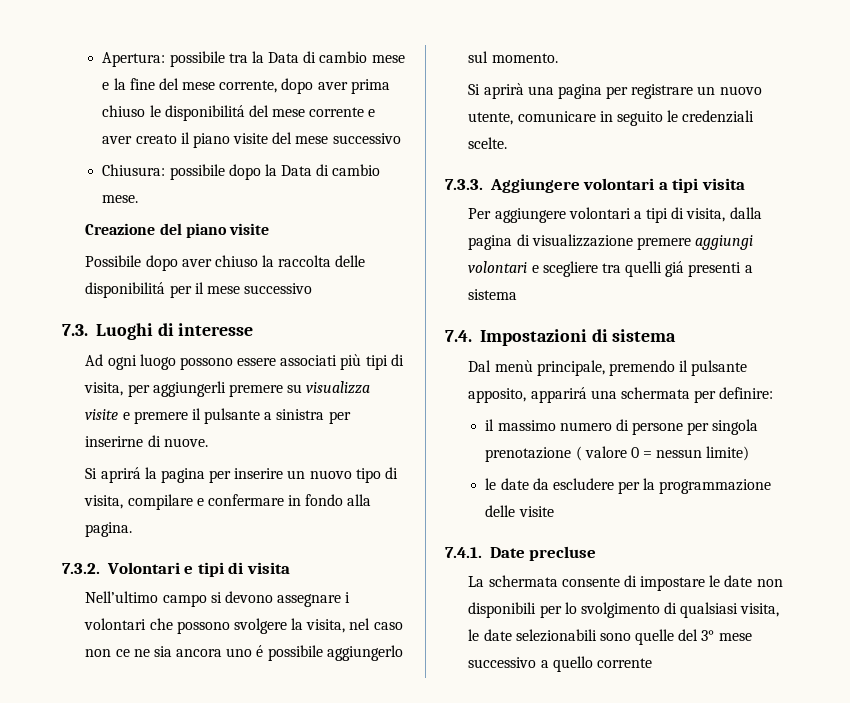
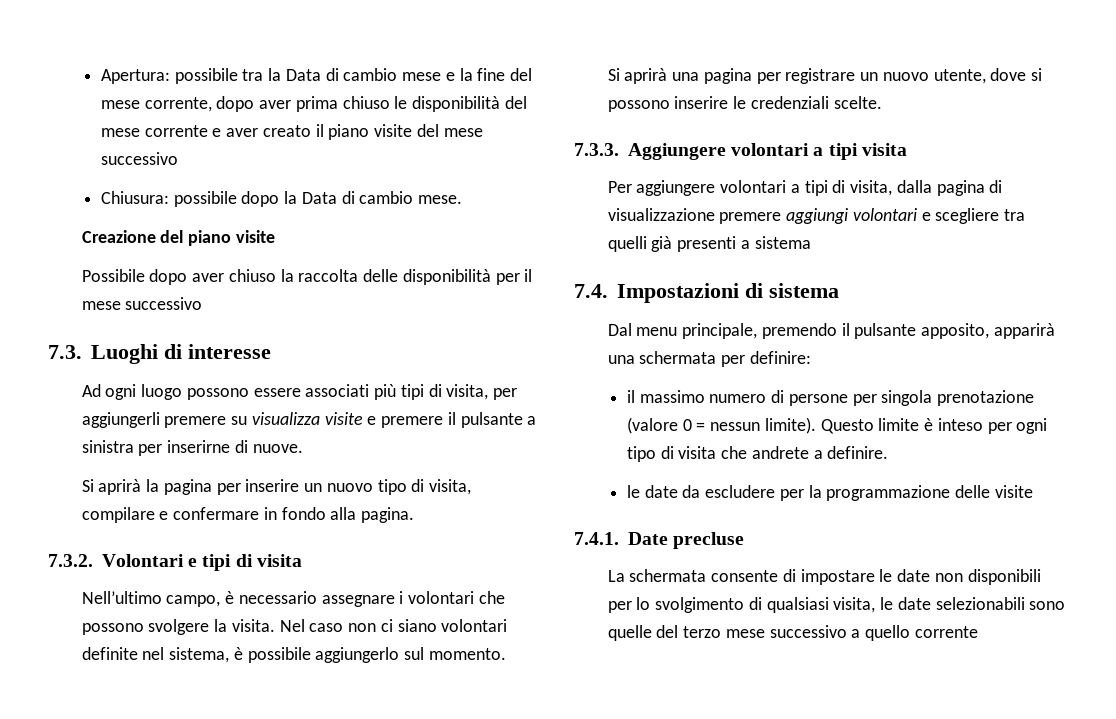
[164,105,245,121] disponibilitá -> [412,96,501,112] disponibilità
[85,282,166,298] disponibilitá -> [402,269,491,285] disponibilità
[100,467,141,483] aprirá -> [98,479,142,495] aprirà
[162,591,273,607] campo si devono -> [166,591,317,607] campo, è necessario
[306,618,403,633] [85,645,264,657] visita, nel caso non ce ne sia ancora uno é -> [231,619,508,632] [81,647,243,663] visita. Nel caso non ci siano volontari definite nel sistema, è
[517,111,663,126] comunicare in seguito -> [990,68,1042,81] [607,96,729,112] dove si possono inserire
[665,261,685,277] giá -> [651,236,673,252] già
[494,360,533,372] menù -> [636,327,678,336] menu
[530,387,587,403] apparirá -> [993,323,1055,339] apparirà
[575,446,627,461] ( valore -> [626,417,678,434] (valore
[706,446,750,461] limite) -> [764,417,1048,434] [626,446,889,462] limite). Questo limite è inteso per ogni tipo di visita che andrete a definire.
[701,630,715,641] 3° -> [683,626,722,638] terzo

